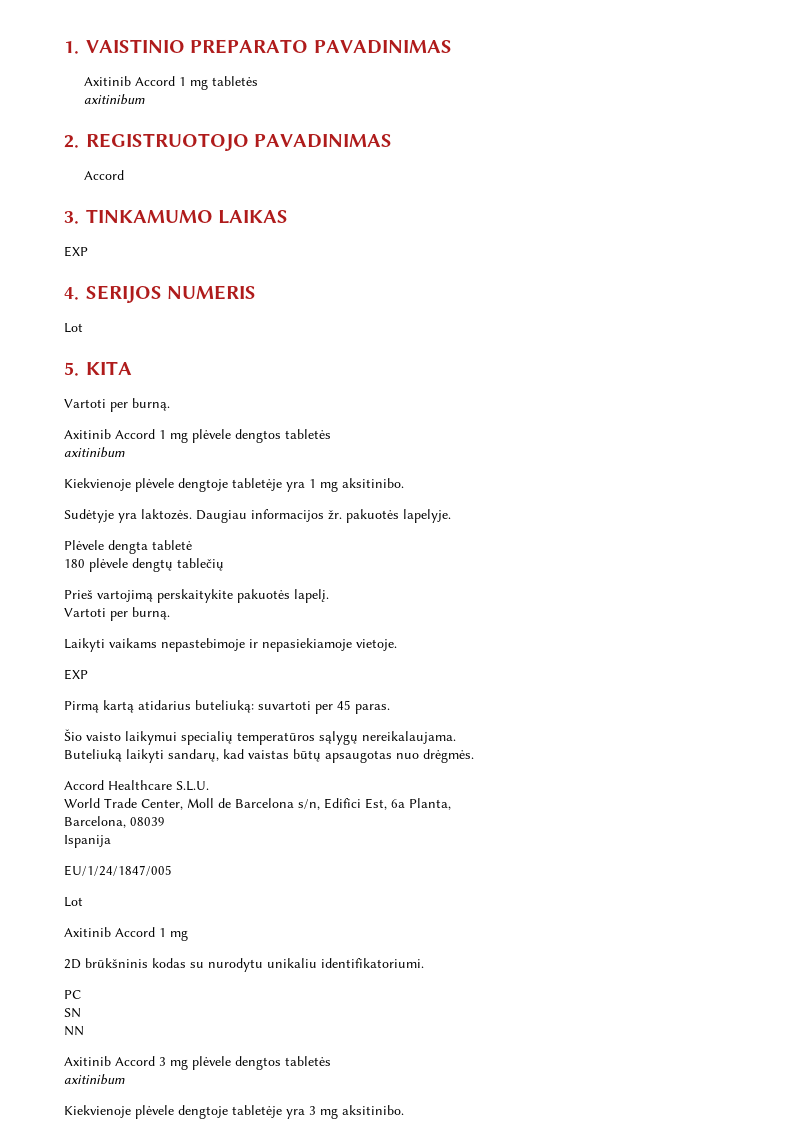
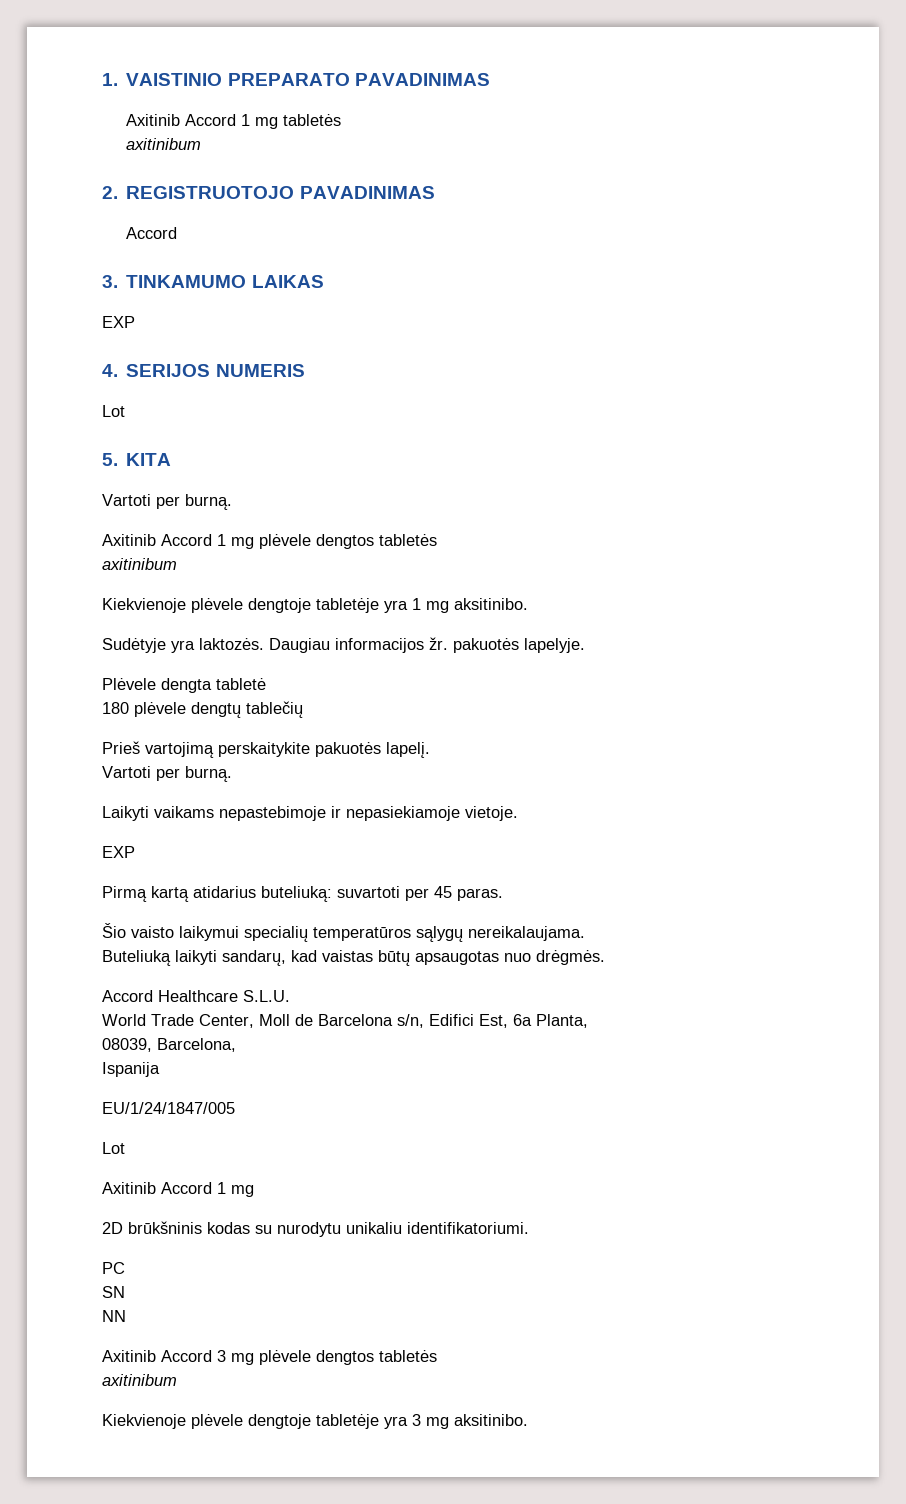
(451, 804) none -> [102,1038,152,1052] 08039,
[130,817,165,826] 08039 -> (236, 1045) none

